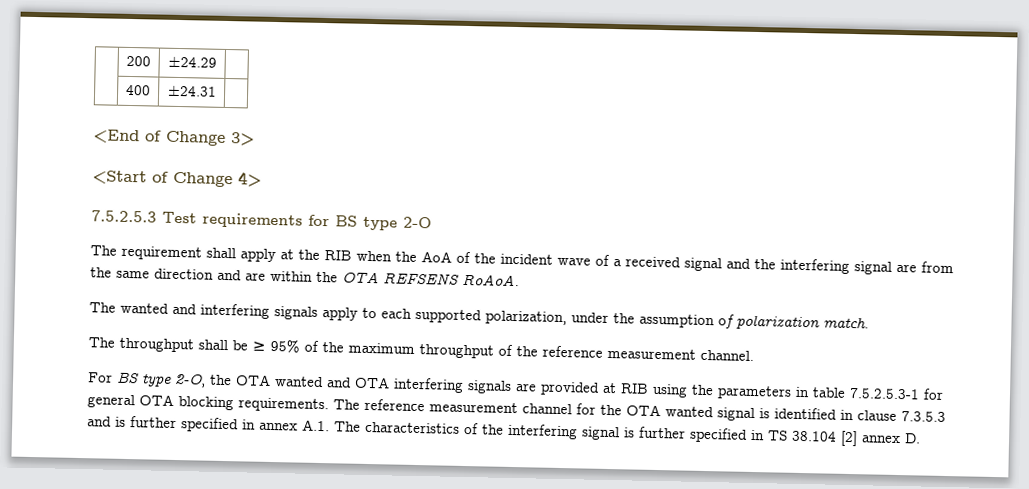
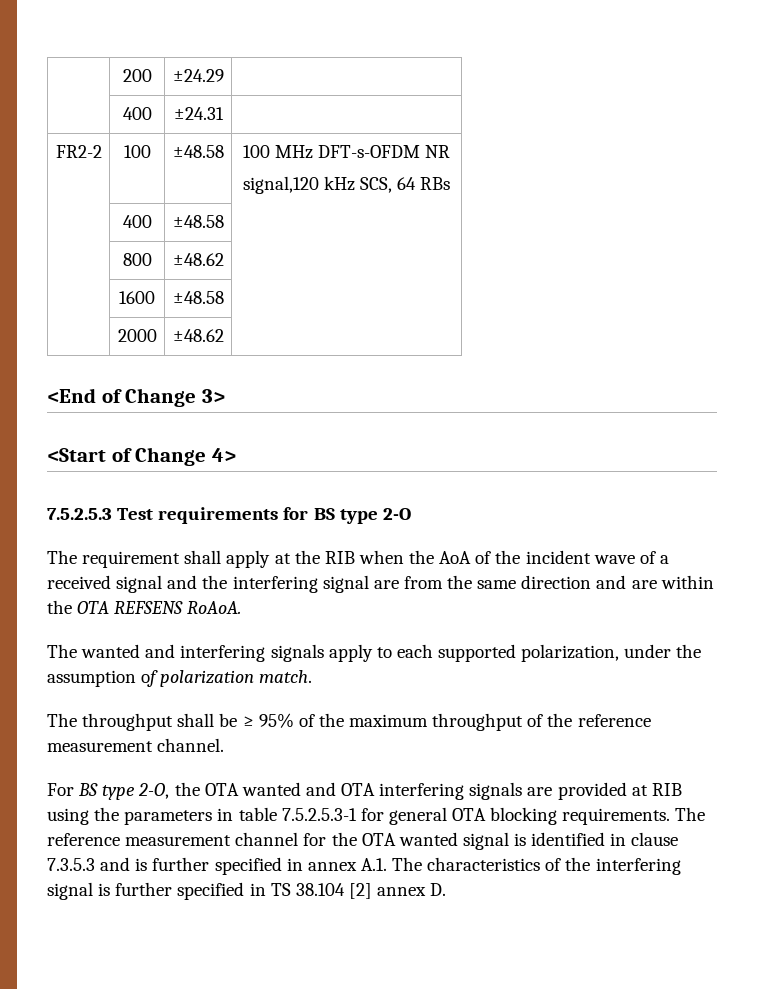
(217, 91) none -> [55,145,102,158] [123,145,151,158] [172,145,224,158] [242,145,451,159] [242,176,451,194] [122,215,152,228] [172,215,224,228] [122,253,152,266] [172,253,224,266] [119,291,155,304] [172,291,224,304] [117,329,157,342] [172,329,224,342] // FR2-2 | 100 | ±48.58 | 100 MHz DFT-s-OFDM NR // signal,120 kHz SCS, 64 RBs // | 400 | ±48.58 | // | 800 | ±48.62 | // | 1600 | ±48.58 | // | 2000 | ±48.62 |

